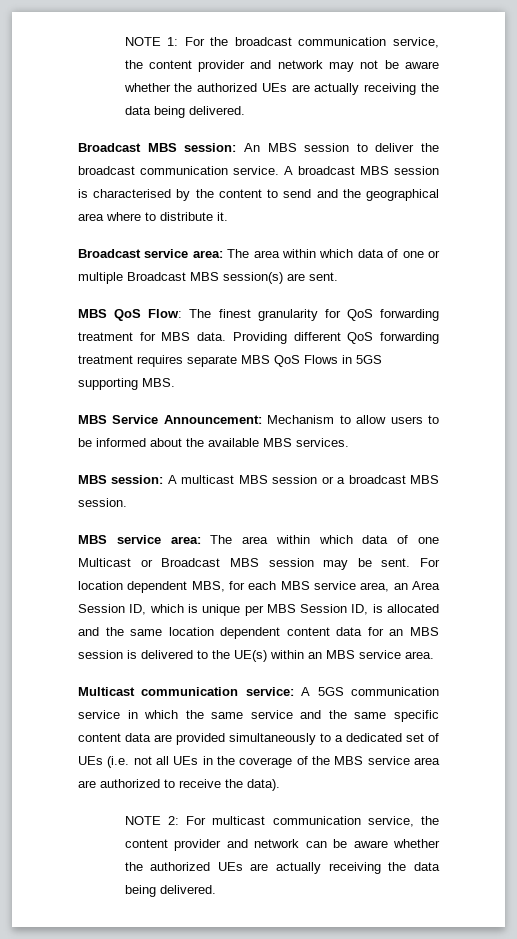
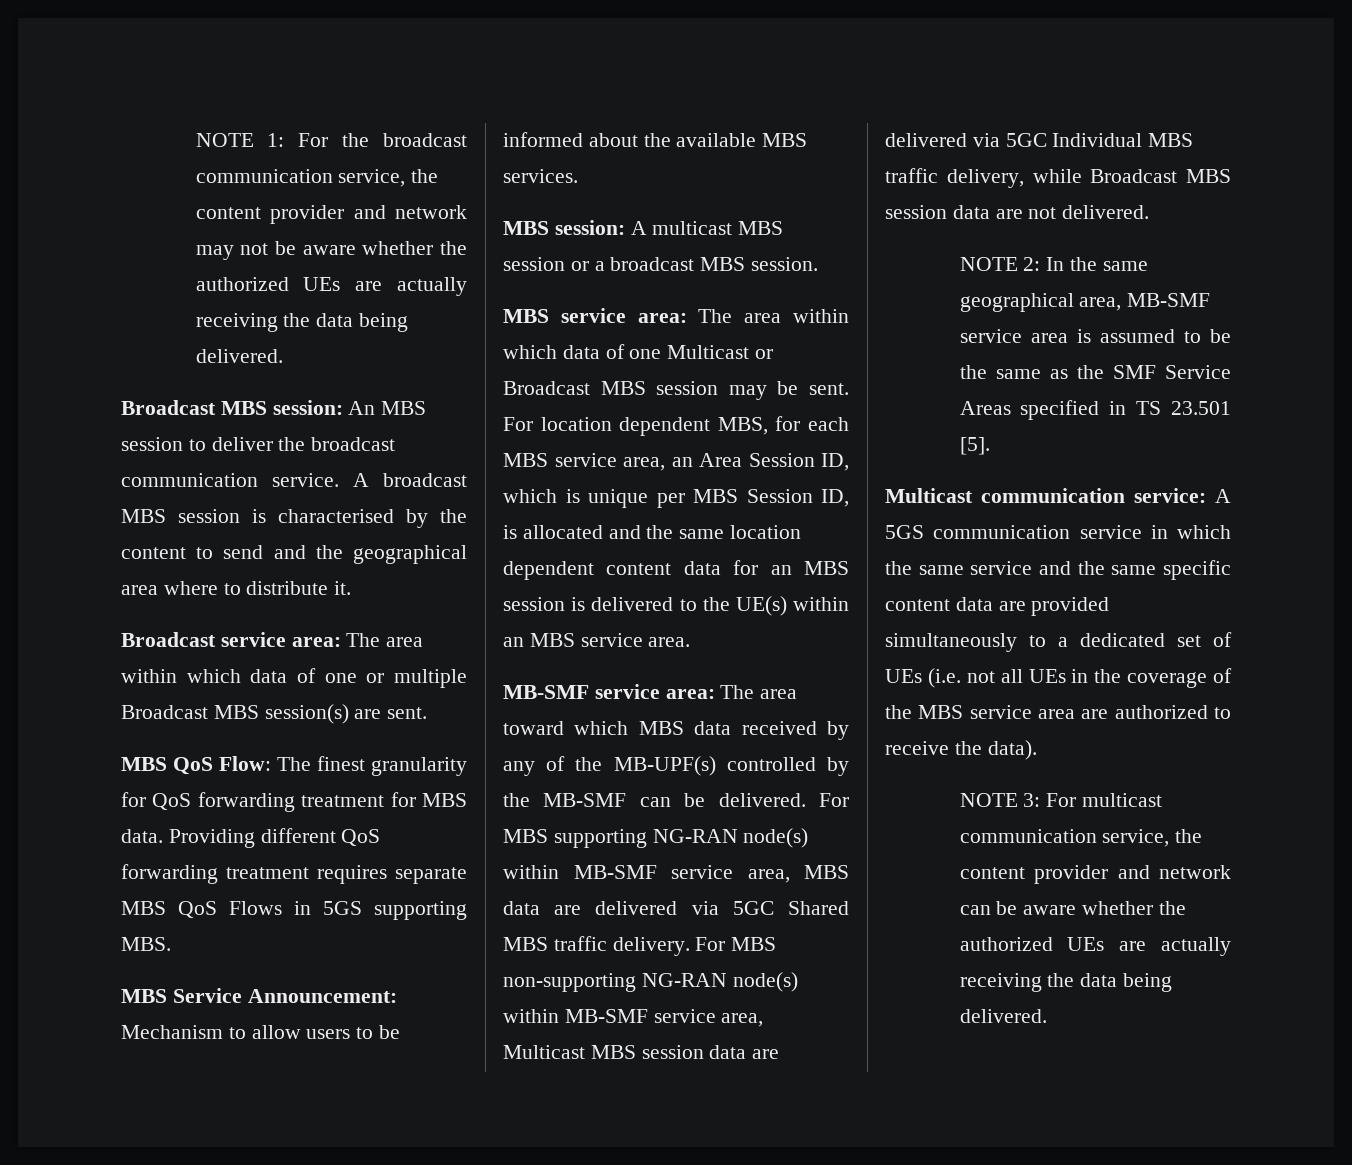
(434, 655) none -> [503,684,798,699] [503,721,849,740] [503,756,849,776] [503,793,849,807] [503,828,809,848] [503,865,849,883] [503,901,849,915] [503,936,777,956] [503,972,798,992] [503,1009,764,1027] [503,1045,780,1059] [885,133,1194,147] [885,168,1231,188] [885,205,1150,219] [959,257,1148,271] [959,293,1211,312] [959,329,1231,343] [959,365,1231,379] [959,400,1231,420] [959,437,990,455] // MB-SMF service area: The area toward which MBS data received by any of the MB-UPF(s) controlled by the MB-SMF can be delivered. For MBS supporting NG-RAN node(s) within MB-SMF service area, MBS data are delivered via 5GC Shared MBS traffic delivery. For MBS non-supporting NG-RAN node(s) within MB-SMF service area, Multicast MBS session data are delivered via 5GC Individual MBS traffic delivery, while Broadcast MBS session data are not delivered. // NOTE 2: In the same geographical area, MB-SMF service area is assumed to be the same as the SMF Service Areas specified in TS 23.501 [5].
[167,816,179,825] 2: -> [1023,793,1041,807] 3:

